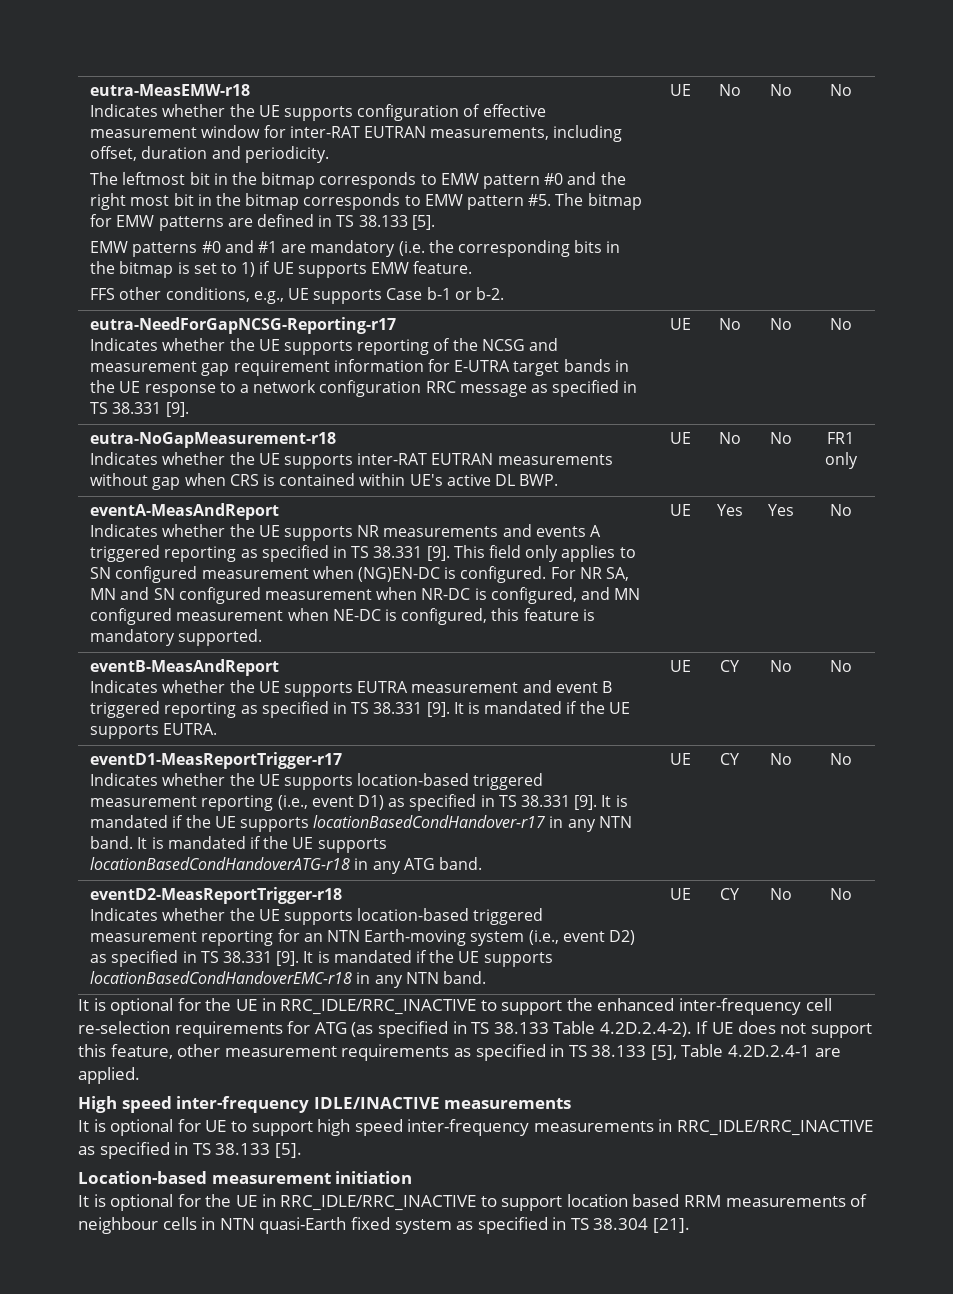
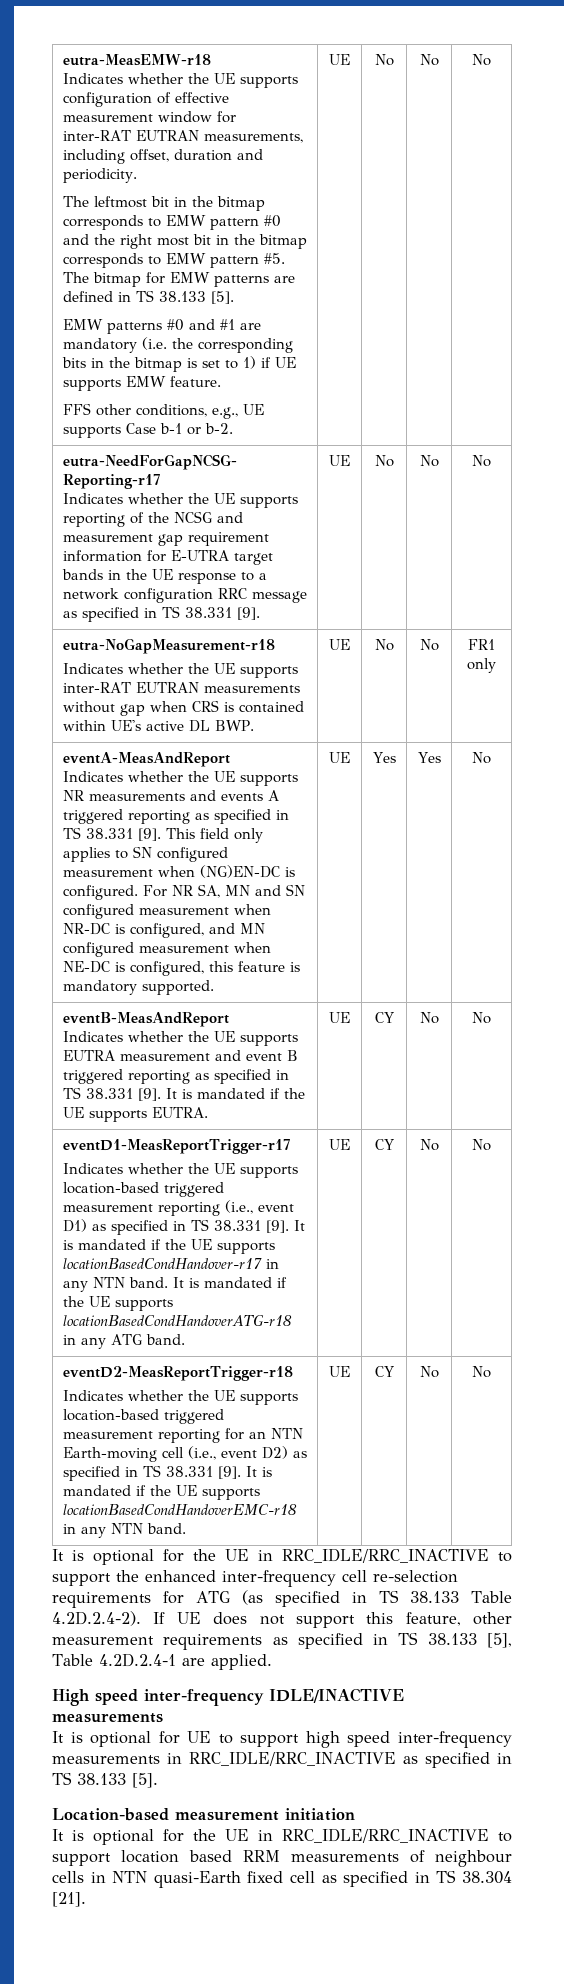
[470,931,525,946] system -> [161,1447,184,1458] cell
[394,1219,452,1234] system -> [290,1871,315,1883] cell

